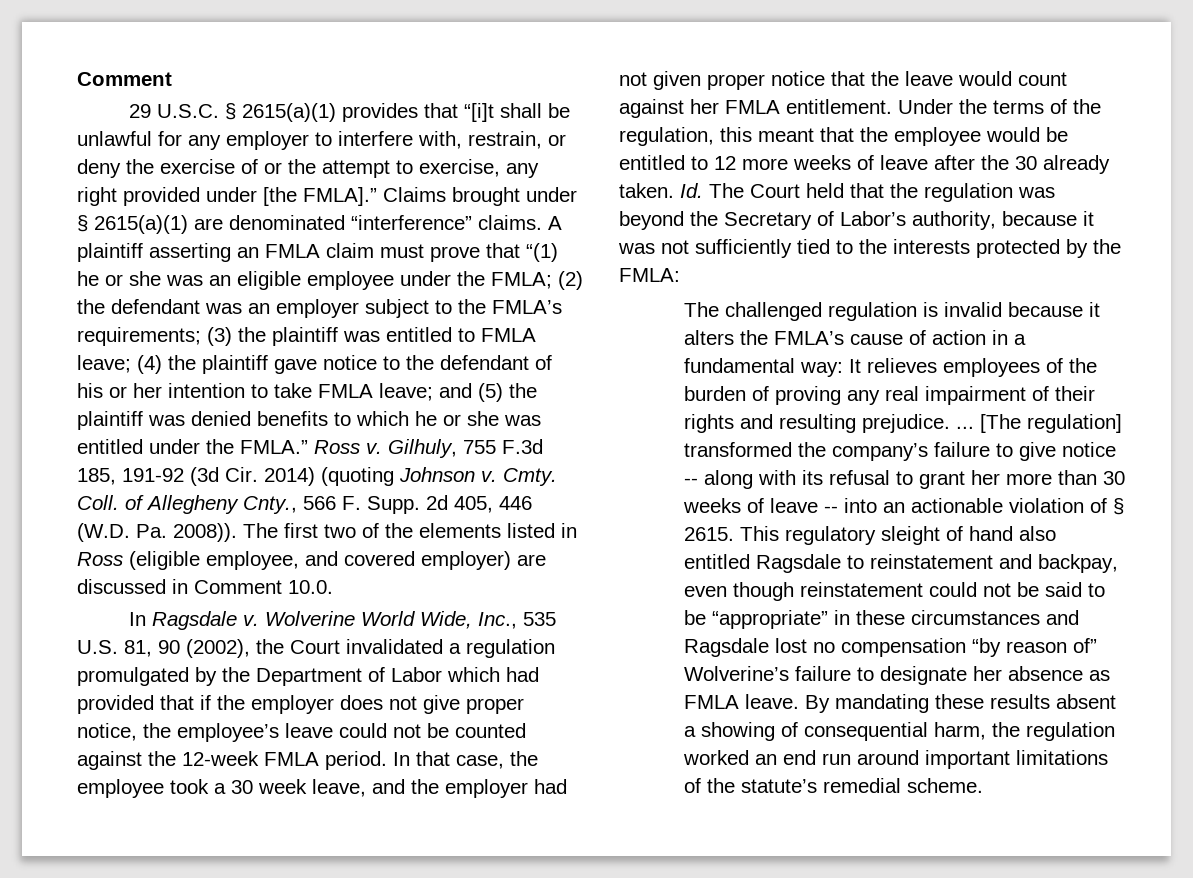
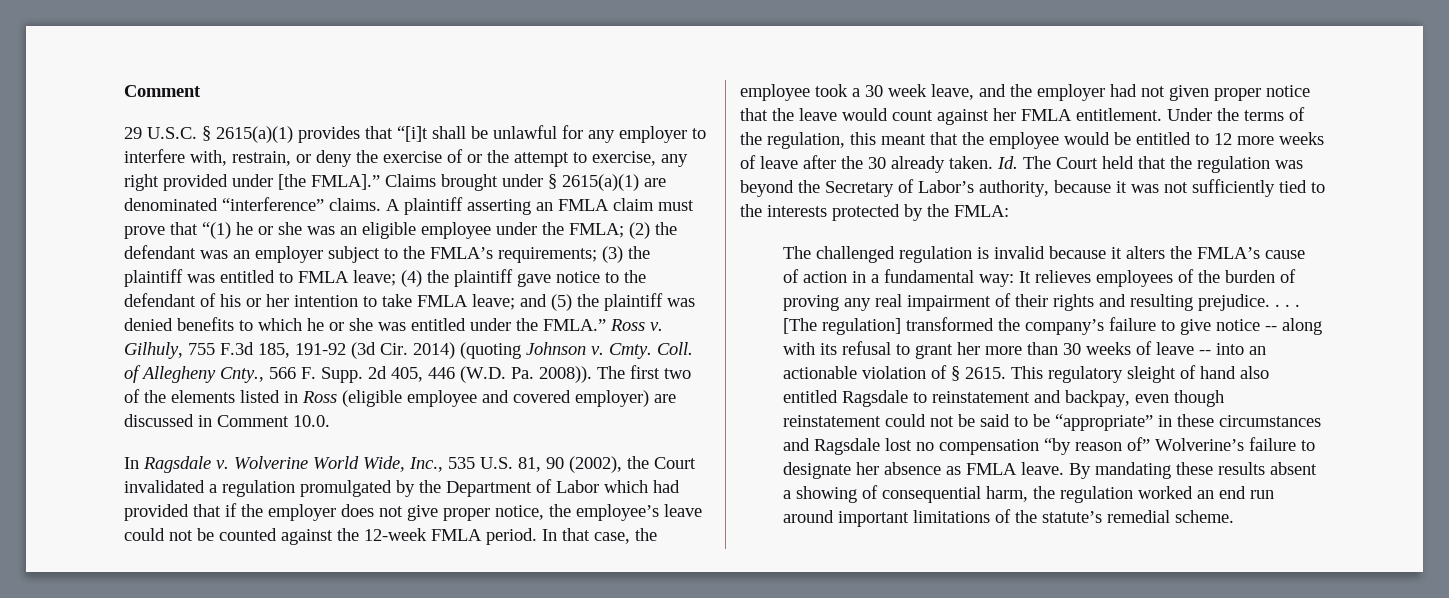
[206,551,299,570] employee, -> [407,390,477,407] employee
[955,426,974,429] ... -> [1275,304,1301,307] . . .

